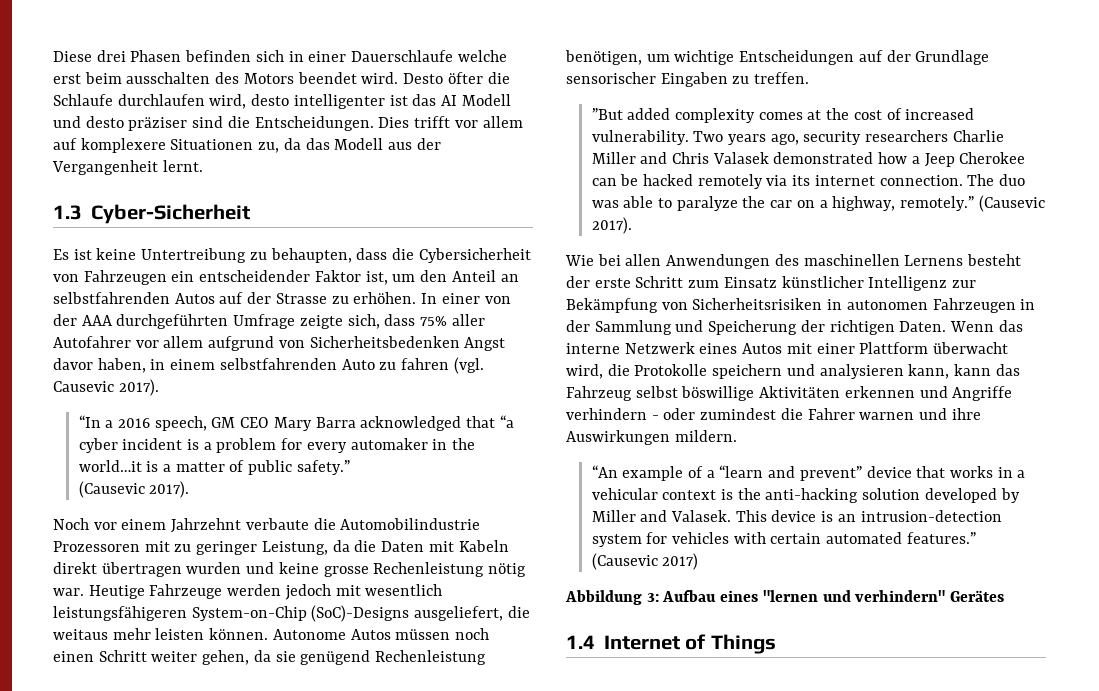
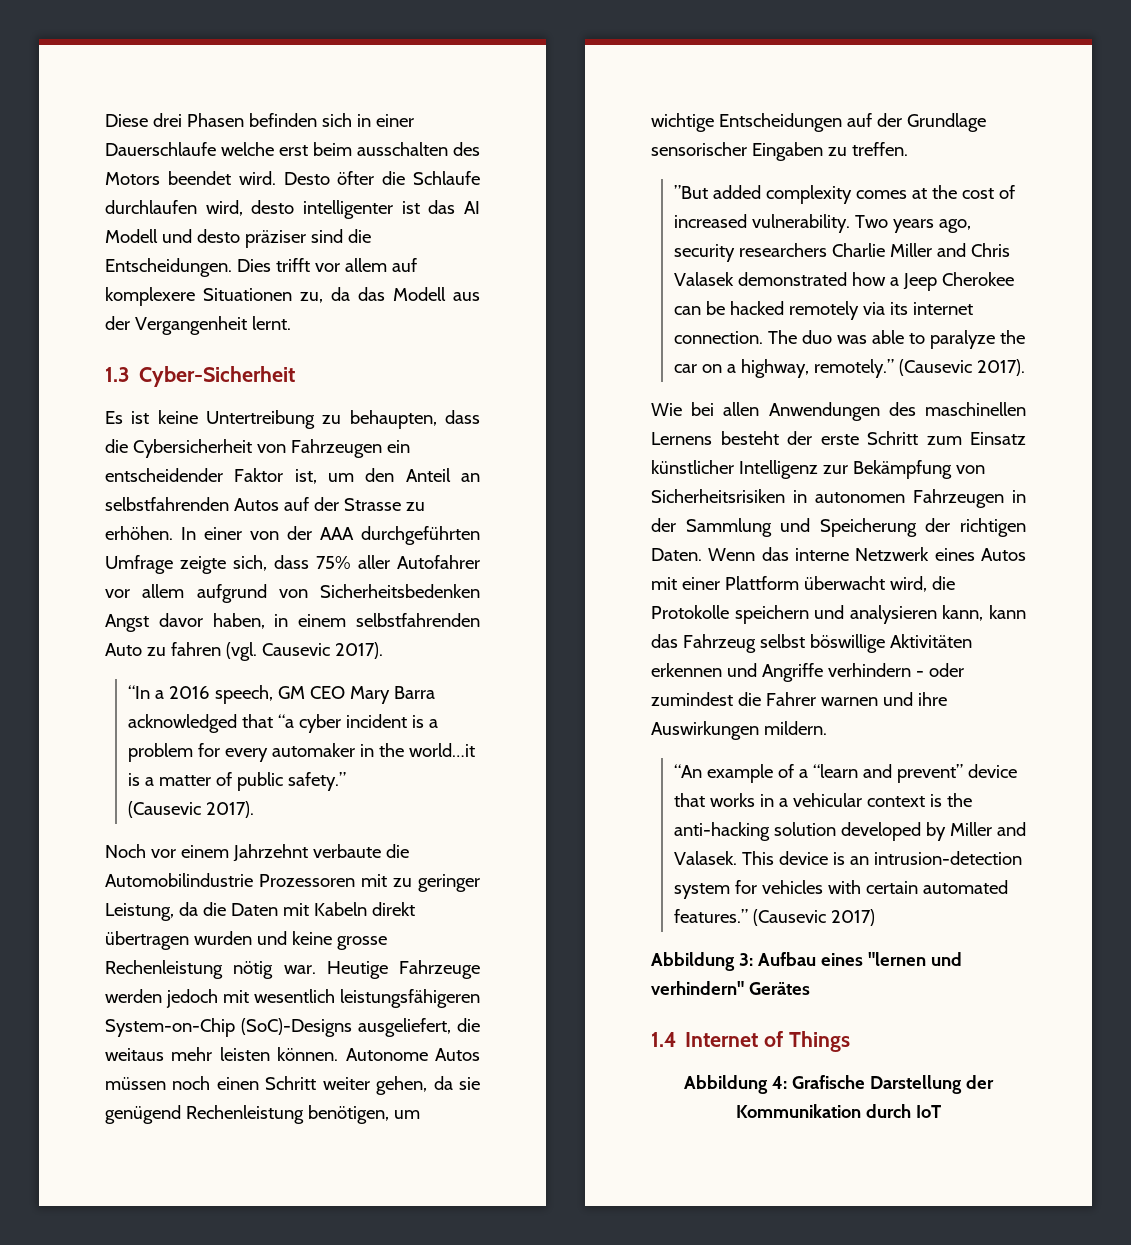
(776, 644) none -> [684,1075,994,1094] [736,1104,942,1118] // Abbildung 4: Grafische Darstellung der Kommunikation durch IoT

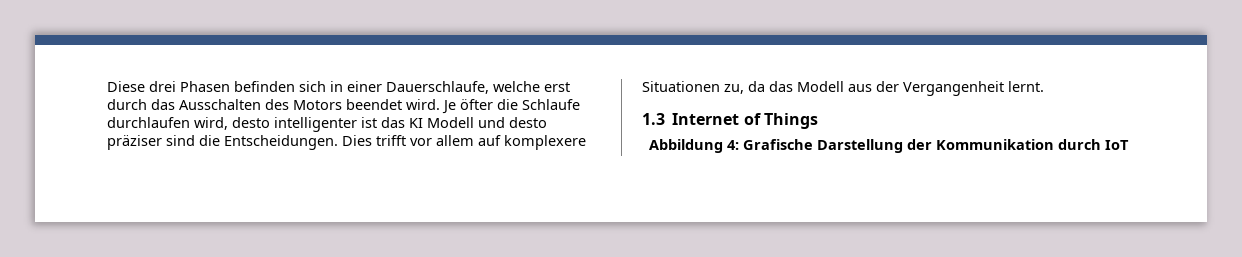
[105,142,216,156] Dauerschlaufe -> [386,81,489,94] Dauerschlaufe,
[313,142,448,156] beim ausschalten -> [107,99,261,110] durch das Ausschalten
[283,172,330,185] Desto -> [442,100,456,114] Je
[464,201,481,214] AI -> [409,118,423,128] KI
[139,366,296,387] [105,410,480,429] [105,439,410,458] [105,468,480,484] [105,497,425,511] [105,526,480,545] [105,555,480,574] [105,584,480,603] [105,613,480,632] [105,642,383,661] [127,685,435,704] [127,714,438,733] [127,743,475,762] [127,772,346,791] [127,801,254,818] [105,844,409,862] [105,873,480,892] [105,902,415,921] [105,931,387,950] [105,960,481,979] [105,989,480,1008] [105,1018,480,1037] [105,1047,480,1061] [105,1076,481,1095] [105,1105,420,1124] [651,113,986,132] [651,142,908,161] [673,185,1015,204] [673,214,971,233] [673,243,1010,262] [673,272,1014,291] [673,301,973,320] [673,330,1025,349] [673,359,1025,378] [651,402,1026,421] [651,431,1026,445] [651,460,985,479] [651,489,1026,508] [651,518,1026,537] [651,547,1026,561] [651,576,955,592] [651,605,1026,624] [651,634,972,653] [651,663,964,682] [651,692,947,706] [651,721,827,740] [673,764,1017,783] [673,793,972,807] [673,822,1026,841] [673,851,1022,865] [673,880,1008,899] [673,909,875,926] [651,952,962,971] [651,981,810,995] [651,1032,676,1047] Cyber-Sicherheit // Es ist keine Untertreibung zu behaupten, dass die Cybersicherheit von Fahrzeugen ein entscheidender Faktor ist, um den Anteil an selbstfahrenden Autos auf der Strasse zu erhöhen. In einer von der AAA durchgeführten Umfrage zeigte sich, dass 75% aller Autofahrer vor allem aufgrund von Sicherheitsbedenken Angst davor haben, in einem selbstfahrenden Auto zu fahren (vgl. Causevic 2017). // “In a 2016 speech, GM CEO Mary Barra acknowledged that “a cyber incident is a problem for every automaker in the world…it is a matter of public safety.” // (Causevic 2017). // Noch vor einem Jahrzehnt verbaute die Automobilindustrie Prozessoren mit zu geringer Leistung, da die Daten mit Kabeln direkt übertragen wurden und keine grosse Rechenleistung nötig war. Heutige Fahrzeuge werden jedoch mit wesentlich leistungsfähigeren System-on-Chip (SoC)-Designs ausgeliefert, die weitaus mehr leisten können. Autonome Autos müssen noch einen Schritt weiter gehen, da sie genügend Rechenleistung benötigen, um wichtige Entscheidungen auf der Grundlage sensorischer Eingaben zu treffen. // ”But added complexity comes at the cost of increased vulnerability. Two years ago, security researchers Charlie Miller and Chris Valasek demonstrated how a Jeep Cherokee can be hacked remotely via its internet connection. The duo was able to paralyze the car on a highway, remotely.” (Causevic 2017). // Wie bei allen Anwendungen des maschinellen Lernens besteht der erste Schritt zum Einsatz künstlicher Intelligenz zur Bekämpfung von Sicherheitsrisiken in autonomen Fahrzeugen in der Sammlung und Speicherung der richtigen Daten. Wenn das interne Netzwerk eines Autos mit einer Plattform überwacht wird, die Protokolle speichern und analysieren kann, kann das Fahrzeug selbst böswillige Aktivitäten erkennen und Angriffe verhindern - oder zumindest die Fahrer warnen und ihre Auswirkungen mildern. // “An example of a “learn and prevent” device that works in a vehicular context is the anti-hacking solution developed by Miller and Valasek. This device is an intrusion-detection system for vehicles with certain automated features.” (Causevic 2017) // Abbildung 3: Aufbau eines "lernen und verhindern" Gerätes // 1.4 -> (665, 119) none

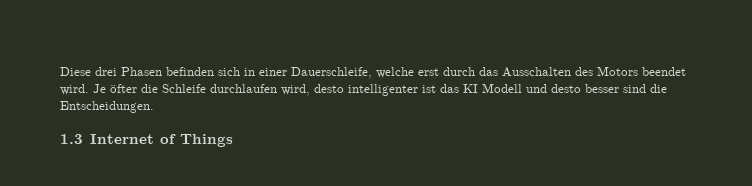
[386,81,489,94] Dauerschlaufe, -> [291,67,372,79] Dauerschleife,
[522,99,580,110] Schlaufe -> [162,84,206,93] Schleife
[107,135,162,150] präziser -> [585,84,619,93] besser
[342,135,586,150] [642,81,1044,96] [642,113,818,129] [649,139,1129,153] Dies trifft vor allem auf komplexere Situationen zu, da das Modell aus der Vergangenheit lernt. // 1.3 Internet of Things // Abbildung 4: Grafische Darstellung der Kommunikation durch IoT -> [60,134,233,147] // 1.3 Internet of Things

